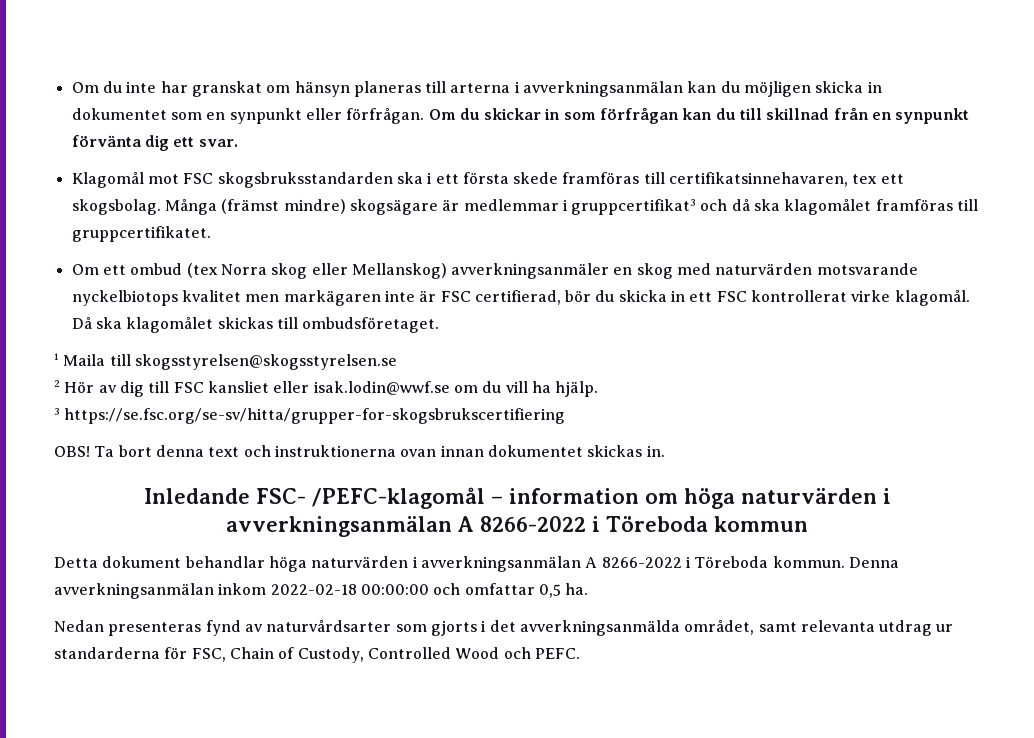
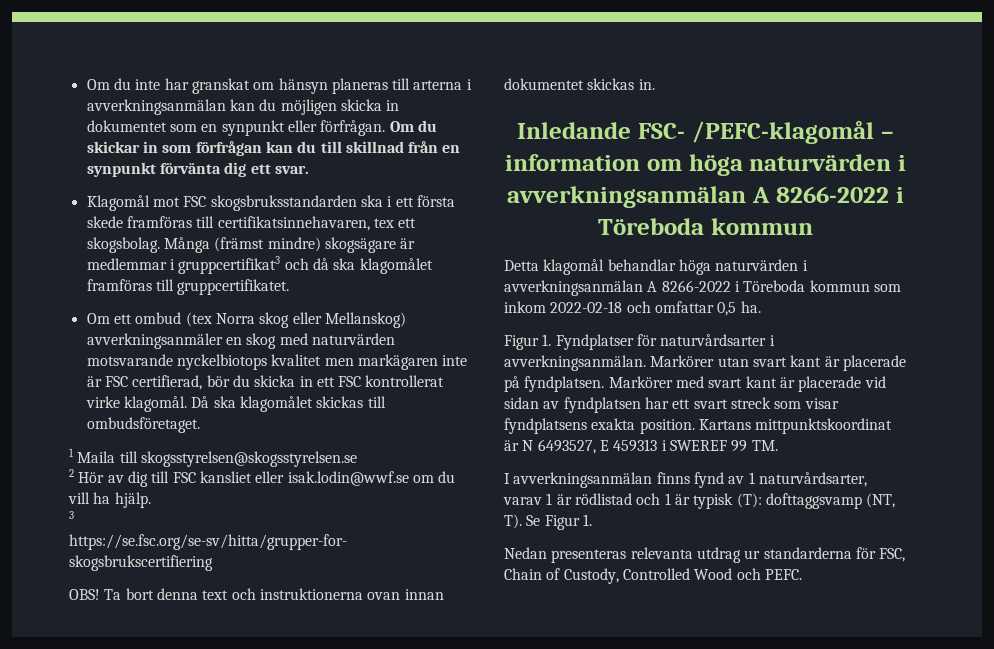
[102,556,182,568] dokument -> [543,259,605,275] klagomål
[772,556,899,568] [54,583,214,599] kommun. Denna avverkningsanmälan -> [809,280,901,292] kommun som
[360,584,429,595] 00:00:00 -> (623, 307) none
[54,620,797,636] Nedan presenteras fynd av naturvårdsarter som gjorts i det avverkningsanmälda området, samt -> [504,334,775,350] [504,355,906,371] [504,376,886,392] [504,397,839,413] [504,418,893,434] [504,439,778,454] [504,472,867,488] [503,493,896,509] [504,514,592,530] [504,547,627,563] Figur 1. Fyndplatser för naturvårdsarter i avverkningsanmälan. Markörer utan svart kant är placerade på fyndplatsen. Markörer med svart kant är placerade vid sidan av fyndplatsen har ett svart streck som visar fyndplatsens exakta position. Kartans mittpunktskoordinat är N 6493527, E 459313 i SWEREF 99 TM. // I avverkningsanmälan finns fynd av 1 naturvårdsarter, varav 1 är rödlistad och 1 är typisk (T): dofttaggsvamp (NT, T). Se Figur 1. // Nedan presenteras

